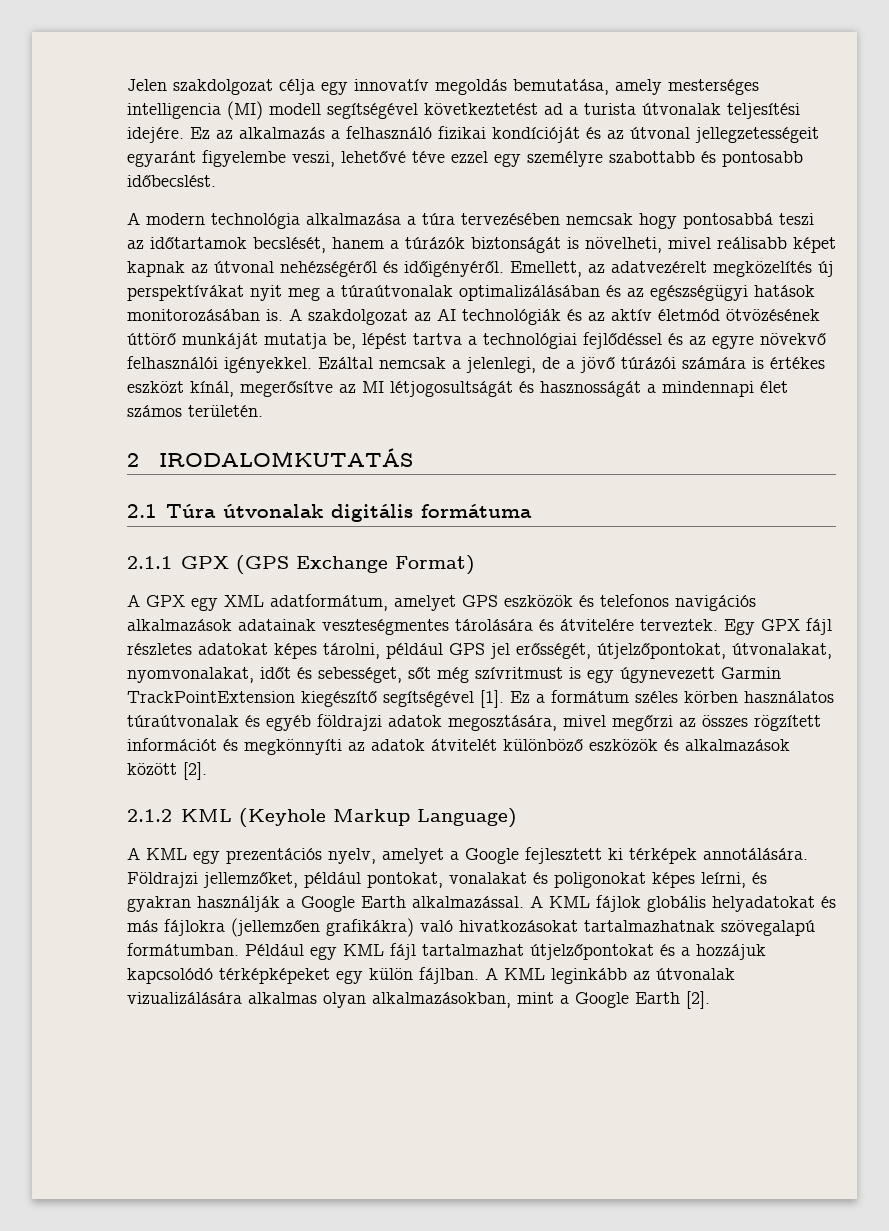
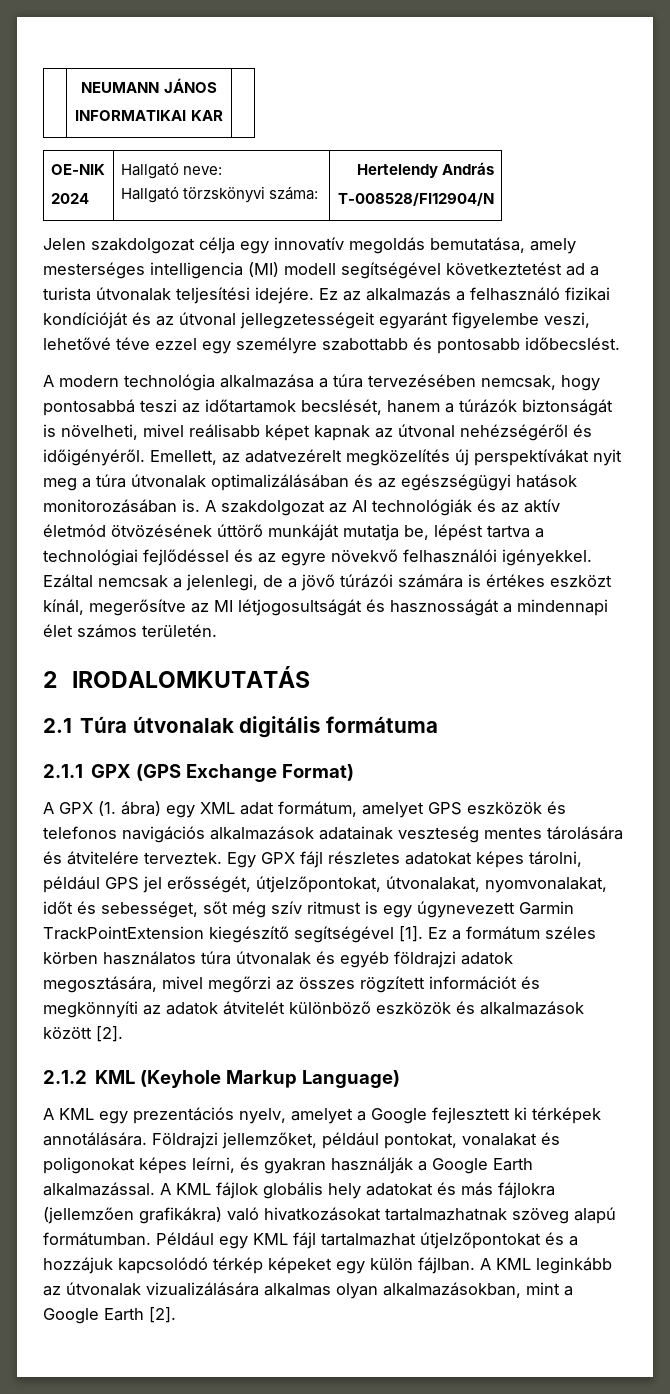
(127, 85) none -> [81,78,217,93] [75,110,223,121] [50,164,105,175] [50,193,89,204] [120,162,222,179] [120,186,318,203] [357,162,495,178] [338,192,495,206] | NEUMANN JÁNOS // INFORMATIKAI KAR | // OE-NIK // 2024 | Hallgató neve: // Hallgató törzskönyvi száma: | Hertelendy András // T-008528/FI12904/N //
[566,213,633,225] nemcsak -> [481,375,556,390] nemcsak,
[341,285,453,297] túraútvonalak -> [96,474,206,488] túra útvonalak
[191,594,388,611] egy XML adatformátum, -> [98,801,357,818] (1. ábra) egy XML adat formátum,
[322,619,449,635] veszteségmentes -> [398,826,542,843] veszteség mentes
[475,667,563,679] szívritmust -> [271,901,361,914] szív ritmust
[127,715,239,727] túraútvonalak -> [201,951,311,965] túra útvonalak
[712,896,815,912] helyadatokat -> [328,1183,433,1199] hely adatokat
[721,920,815,936] szövegalapú -> [512,1207,616,1224] szöveg alapú
[219,968,330,984] térképképeket -> [213,1257,332,1274] térkép képeket

